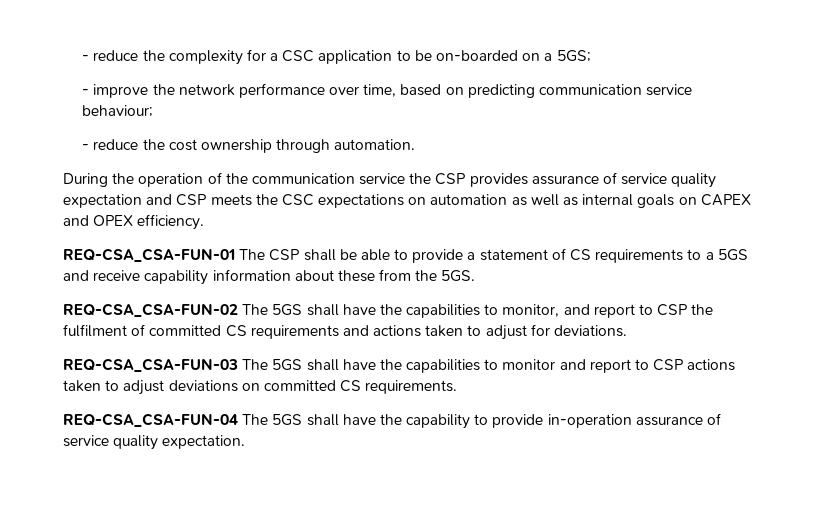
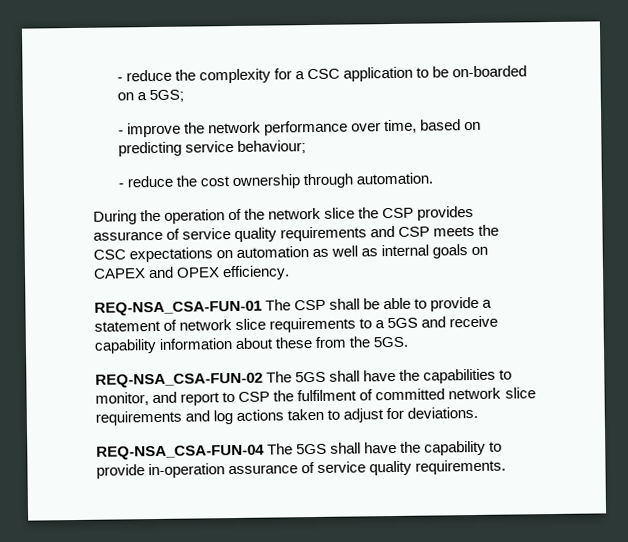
[538,84,642,95] communication -> (182, 149) none
[251,173,406,185] communication service -> [268,207,356,220] network slice
[63,194,142,208] expectation -> [280,226,368,242] requirements
[63,248,235,262] REQ-CSA_CSA-FUN-01 -> [94,300,262,316] REQ-NSA_CSA-FUN-01
[570,249,592,261] CS -> [179,318,267,331] network slice
[63,303,238,317] REQ-CSA_CSA-FUN-02 -> [95,372,263,388] REQ-NSA_CSA-FUN-02
[225,325,369,339] CS requirements and -> [448,387,536,400] [95,410,234,426] network slice requirements and log
[63,358,736,373] [63,380,458,395] [63,413,238,427] REQ-CSA_CSA-FUN-03 The 5GS shall have the capabilities to monitor and report to CSP actions taken to adjust deviations on committed CS requirements. // REQ-CSA_CSA-FUN-04 -> [96,444,265,460] REQ-NSA_CSA-FUN-04
[162,435,246,449] expectation. -> [415,459,507,475] requirements.

